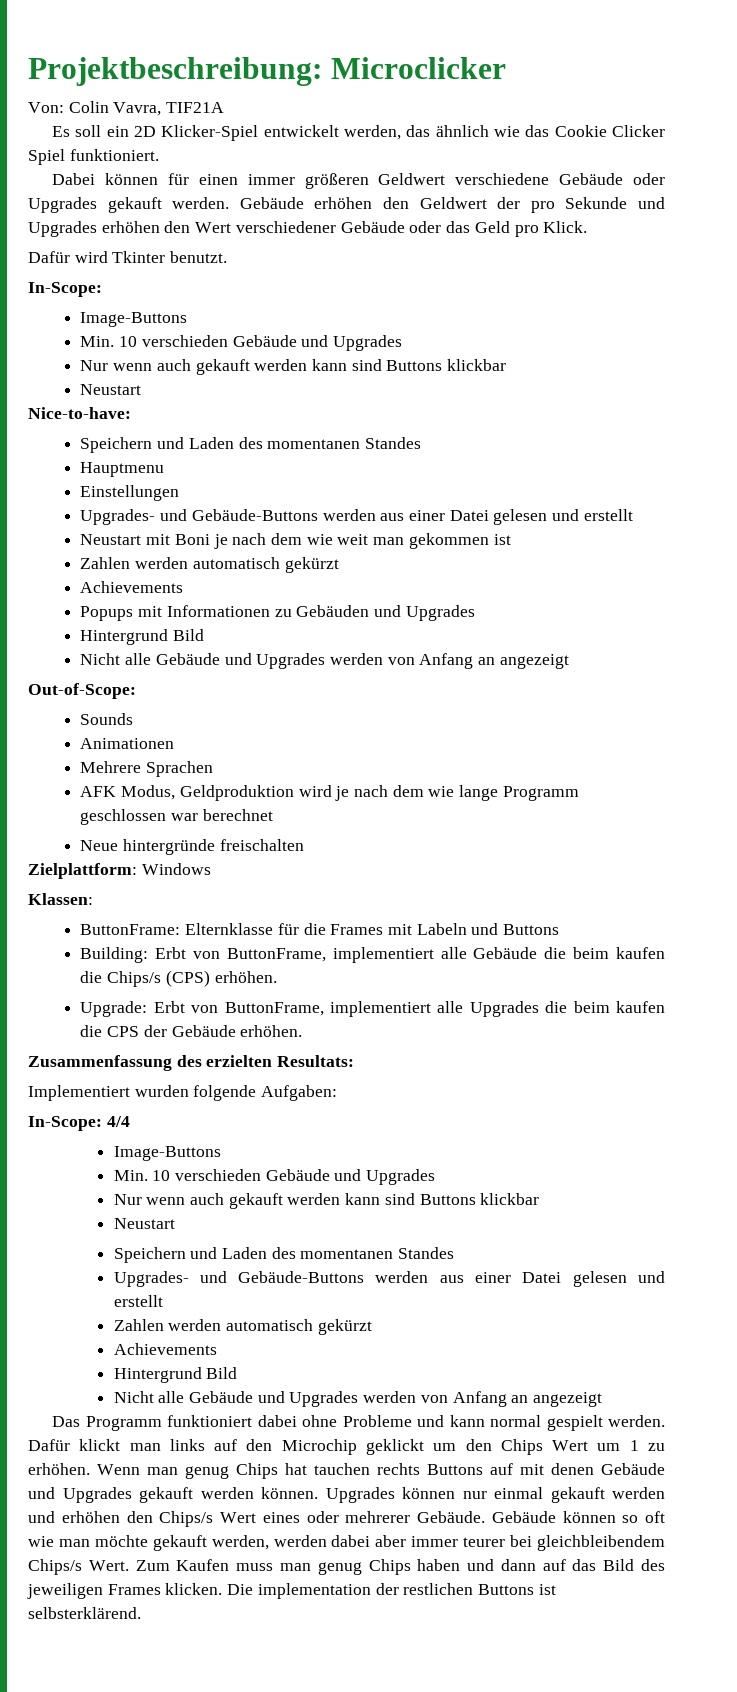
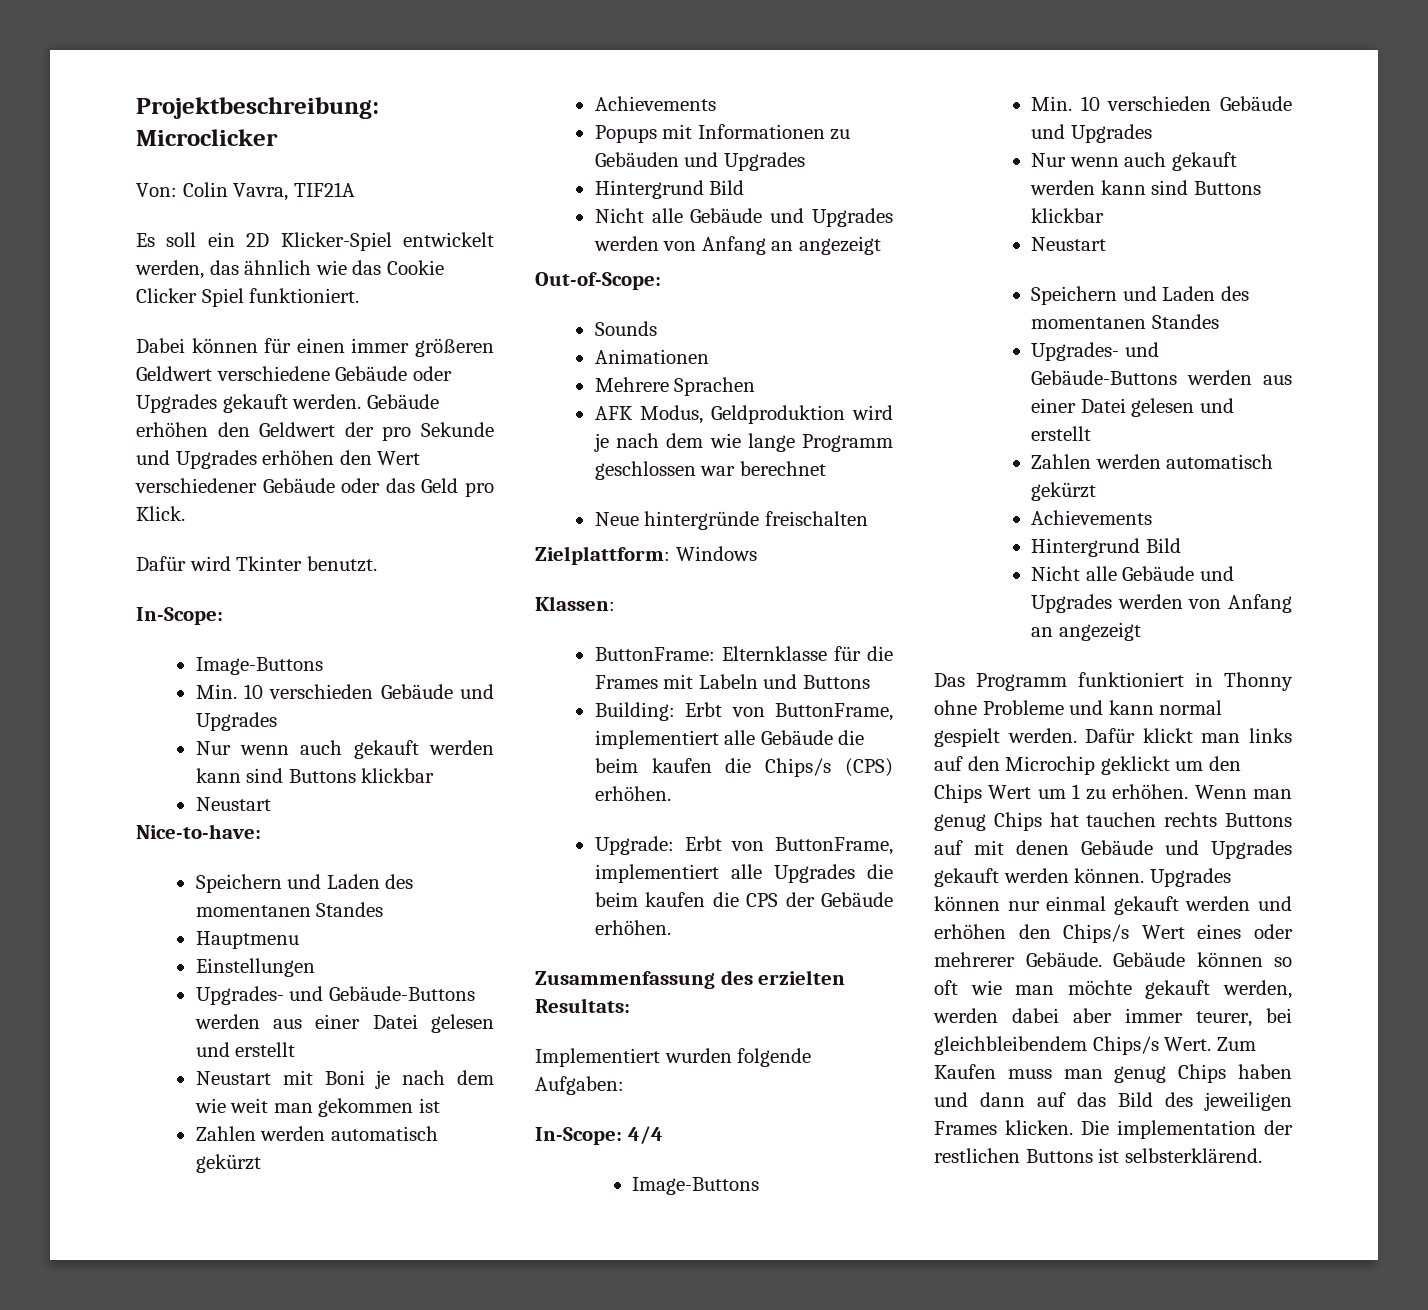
[257,1415,297,1427] dabei -> [1195,672,1293,691] in Thonny
[463,1537,506,1547] teurer -> [1196,1011,1252,1027] teurer,

